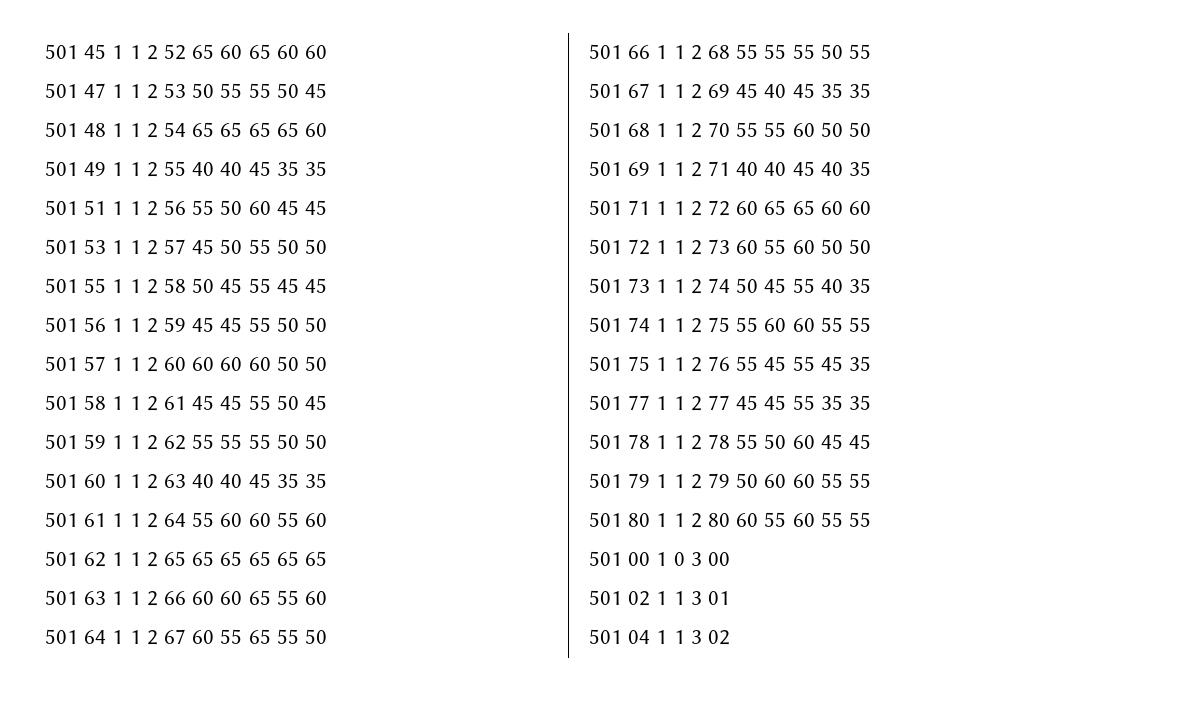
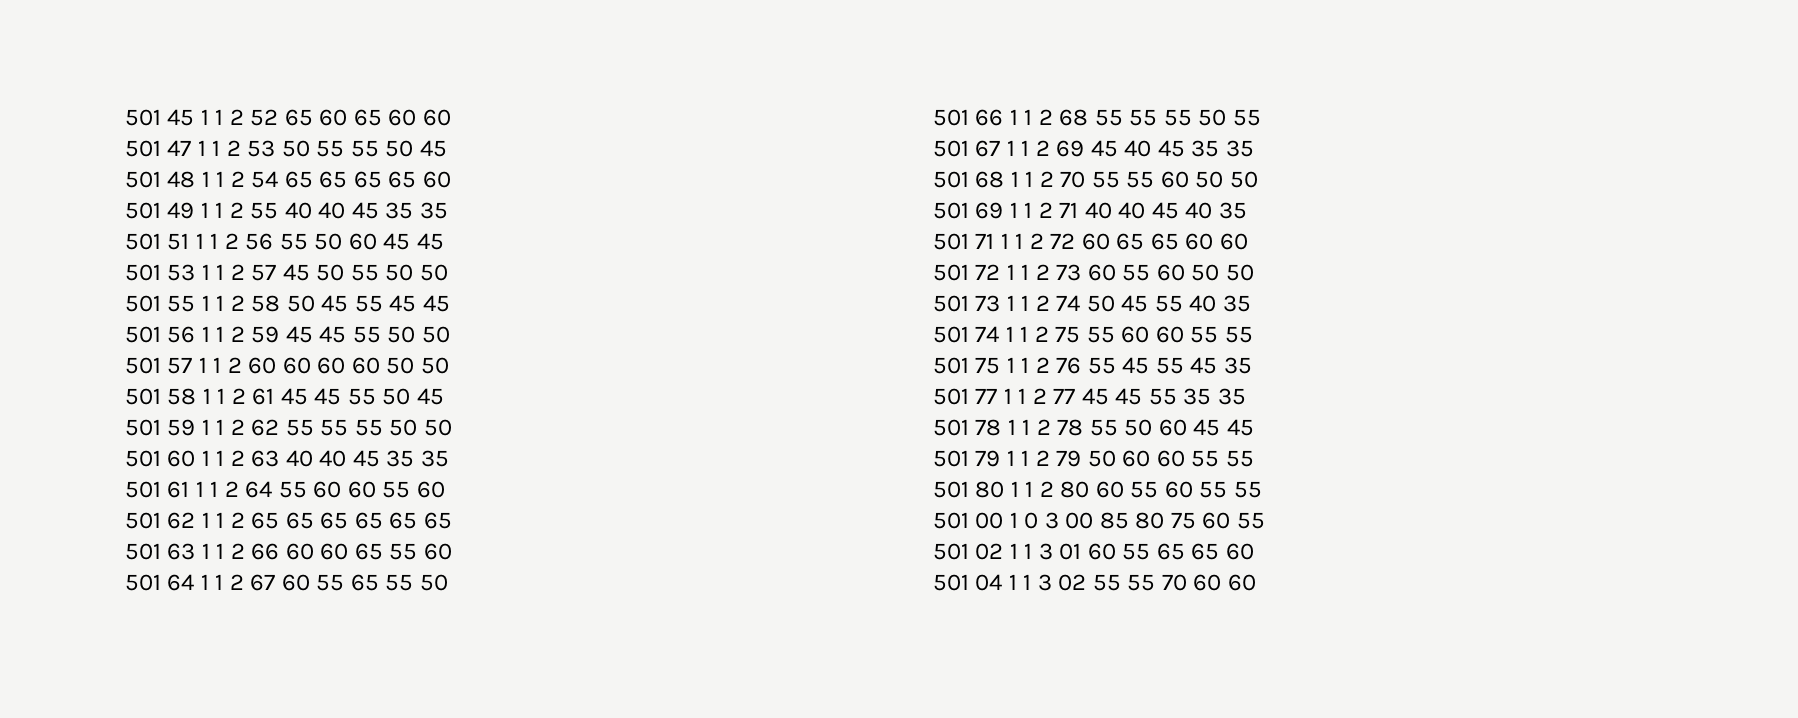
(731, 559) none -> [1099,512,1265,529] 85 80 75 60 55
(731, 598) none -> [1087,543,1254,560] 60 55 65 65 60
(731, 637) none -> [1092,574,1256,591] 55 55 70 60 60

